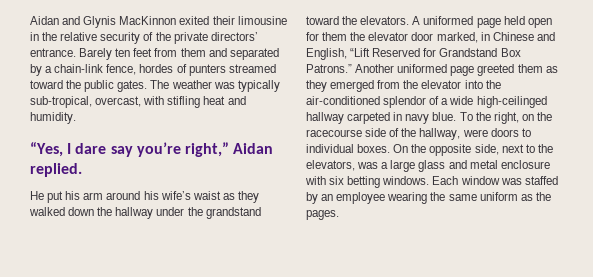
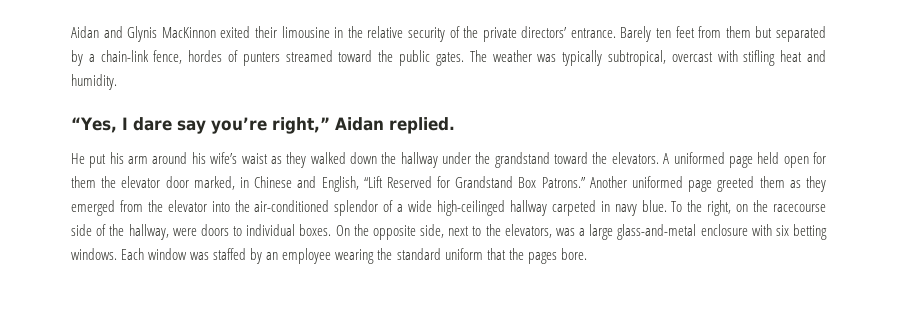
[208,48,227,57] and -> [755,26,773,38] but
[30,96,142,108] sub-tropical, overcast, -> [607,50,713,66] subtropical, overcast
[418,160,498,172] glass and metal -> [617,224,697,240] glass-and-metal
[448,192,551,201] [306,210,339,220] same uniform as the pages. -> [396,248,587,264] standard uniform that the pages bore.

